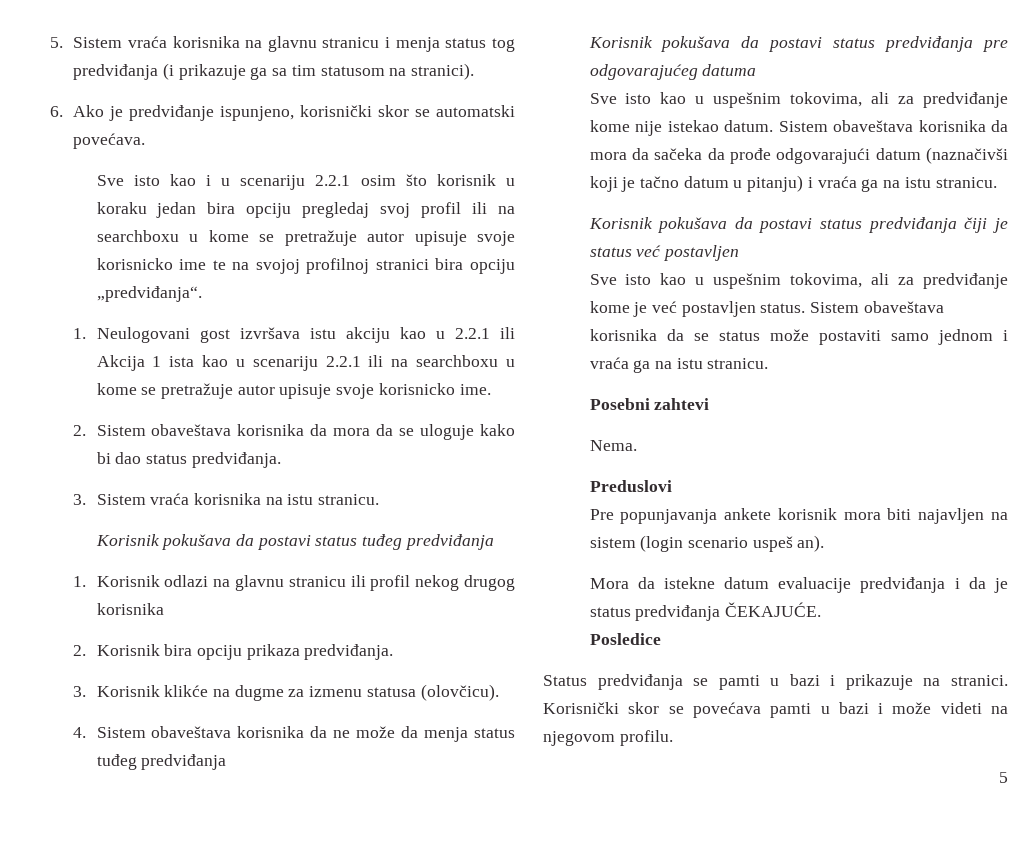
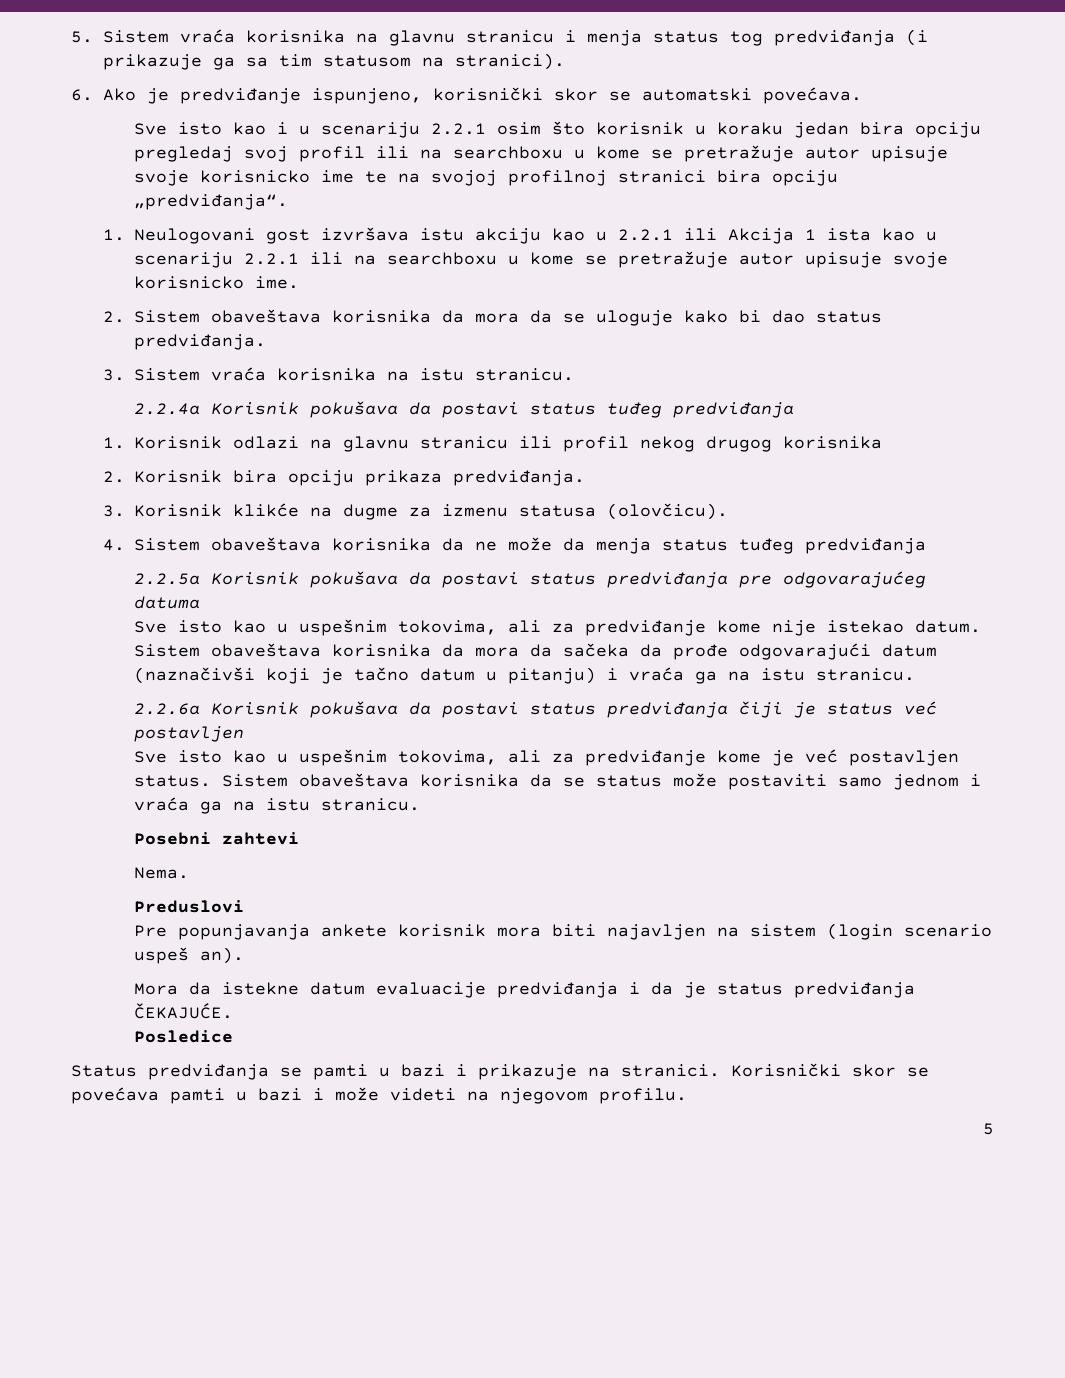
(380, 499) none -> [134,403,201,415] 2.2.4a
(227, 762) none -> [134,573,201,585] 2.2.5a
(997, 182) none -> [134,703,201,715] 2.2.6a

